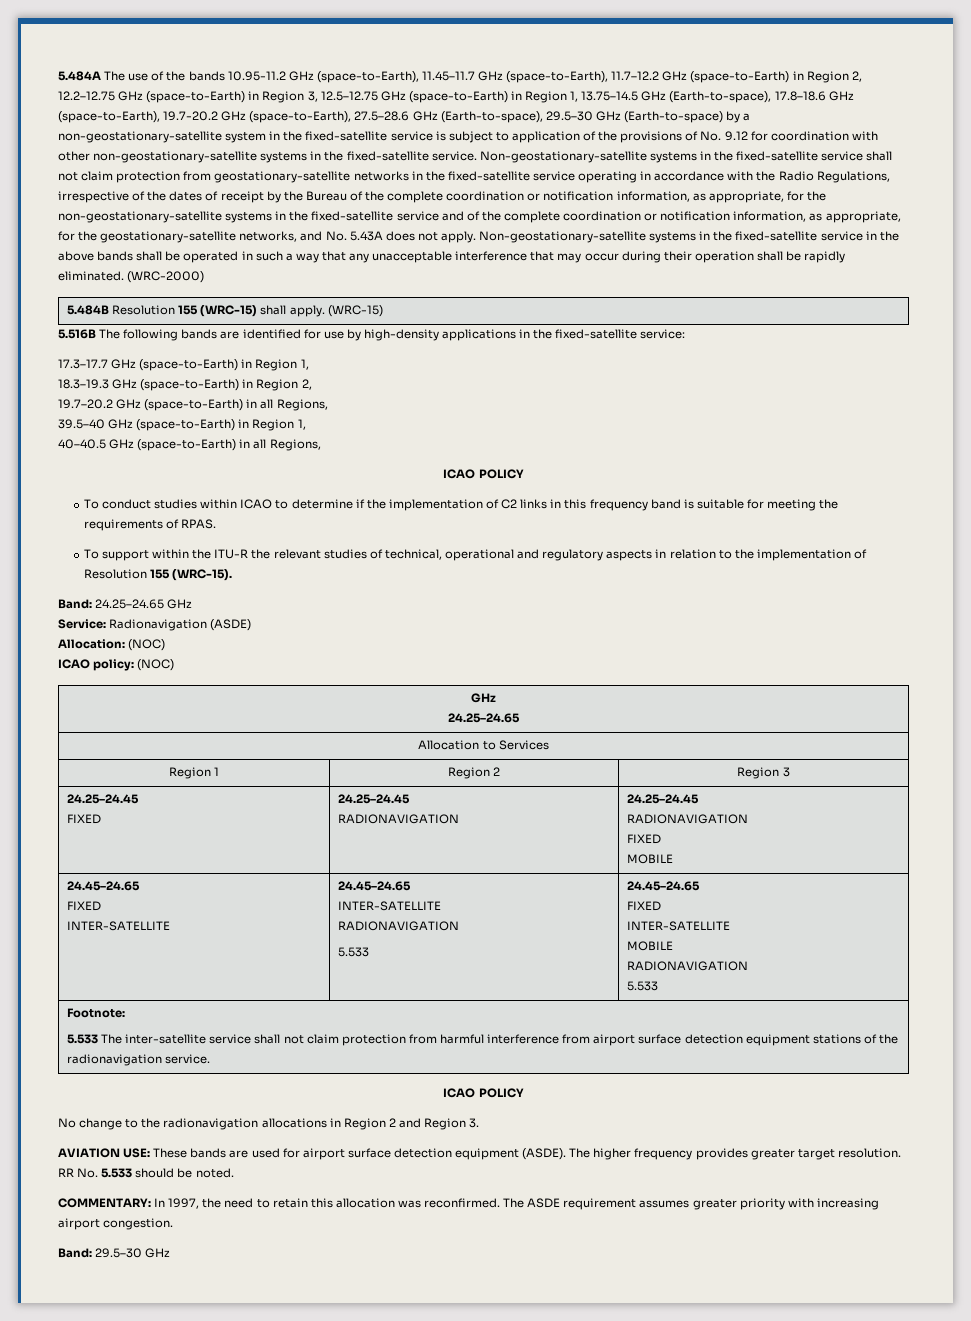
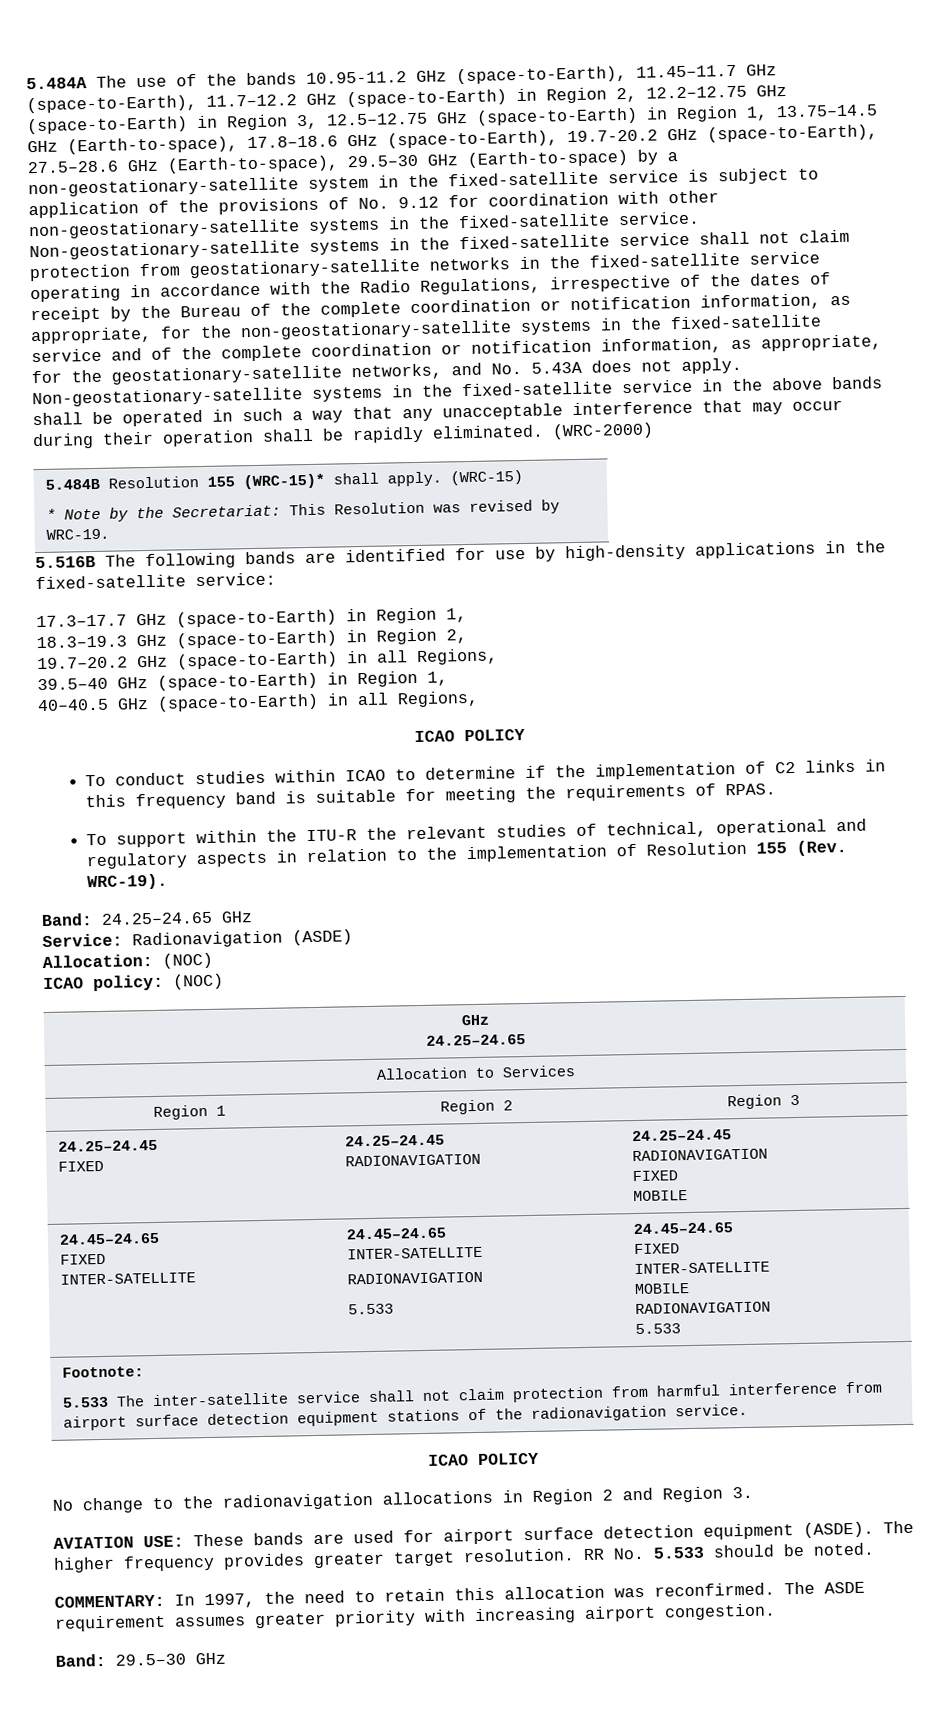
[200,305,258,317] (WRC-15) -> [243,473,326,490] (WRC-15)*
(383, 311) none -> [46,499,561,522] [46,528,111,540] // * Note by the Secretariat: This Resolution was revised by WRC-19.
[172,569,233,581] (WRC-15). -> [796,839,848,856] [87,873,169,891] (Rev. WRC-19).

